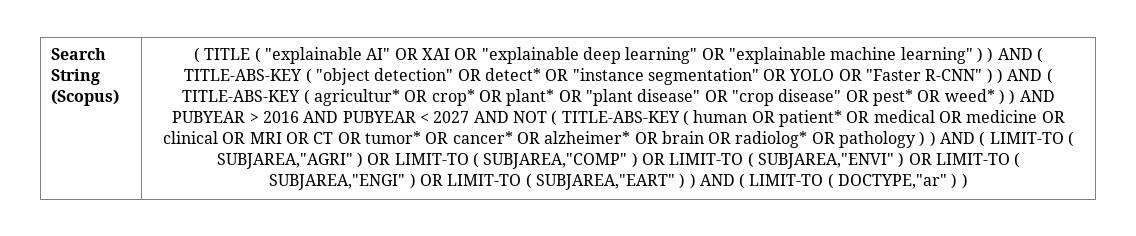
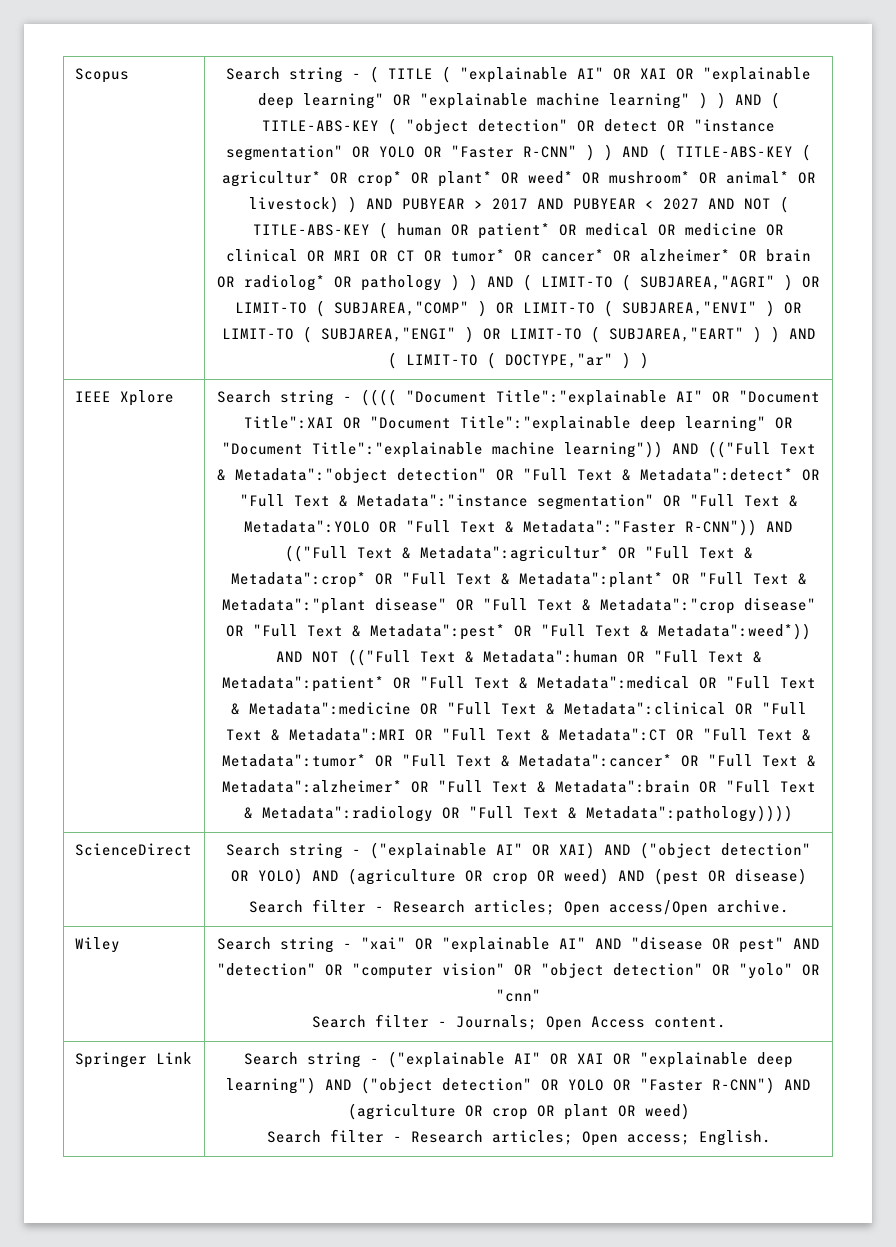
[50,48,106,60] [50,69,100,85] [50,89,119,106] Search String (Scopus) | -> [74,68,129,83] [226,67,361,83] Scopus | Search string -
[484,68,541,81] detect* -> [604,119,658,132] detect
[586,89,1005,106] "plant disease" OR "crop disease" OR pest* OR weed* ) -> [527,171,816,184] [248,196,339,213] weed* OR mushroom* OR animal* OR livestock)
[263,111,300,123] 2016 -> [491,198,528,210] 2017
(968, 181) none -> [74,390,174,406] [217,389,820,406] [244,416,793,432] [221,441,816,458] [217,468,820,483] [239,494,798,510] [244,519,793,536] [284,545,753,562] [230,572,807,588] [221,598,816,614] [226,623,811,640] [275,649,762,666] [221,676,816,692] [230,702,807,715] [226,728,811,741] [221,754,816,767] [221,780,816,793] [244,805,793,822] [74,843,192,856] [226,842,811,859] [230,868,807,885] [248,899,789,916] [74,937,120,953] [217,937,820,953] [217,963,820,979] [496,989,541,1002] [311,1014,726,1031] [74,1052,192,1068] [244,1051,793,1068] [226,1077,811,1094] [347,1103,690,1120] [266,1129,771,1146] // IEEE Xplore | Search string - (((( "Document Title":"explainable AI" OR "Document Title":XAI OR "Document Title":"explainable deep learning" OR "Document Title":"explainable machine learning")) AND (("Full Text & Metadata":"object detection" OR "Full Text & Metadata":detect* OR "Full Text & Metadata":"instance segmentation" OR "Full Text & Metadata":YOLO OR "Full Text & Metadata":"Faster R-CNN")) AND (("Full Text & Metadata":agricultur* OR "Full Text & Metadata":crop* OR "Full Text & Metadata":plant* OR "Full Text & Metadata":"plant disease" OR "Full Text & Metadata":"crop disease" OR "Full Text & Metadata":pest* OR "Full Text & Metadata":weed*)) AND NOT (("Full Text & Metadata":human OR "Full Text & Metadata":patient* OR "Full Text & Metadata":medical OR "Full Text & Metadata":medicine OR "Full Text & Metadata":clinical OR "Full Text & Metadata":MRI OR "Full Text & Metadata":CT OR "Full Text & Metadata":tumor* OR "Full Text & Metadata":cancer* OR "Full Text & Metadata":alzheimer* OR "Full Text & Metadata":brain OR "Full Text & Metadata":radiology OR "Full Text & Metadata":pathology)))) // ScienceDirect | Search string - ("explainable AI" OR XAI) AND ("object detection" OR YOLO) AND (agriculture OR crop OR weed) AND (pest OR disease) // Search filter - Research articles; Open access/Open archive. // Wiley | Search string - "xai" OR "explainable AI" AND "disease OR pest" AND "detection" OR "computer vision" OR "object detection" OR "yolo" OR "cnn" // Search filter - Journals; Open Access content. // Springer Link | Search string - ("explainable AI" OR XAI OR "explainable deep learning") AND ("object detection" OR YOLO OR "Faster R-CNN") AND (agriculture OR crop OR plant OR weed) // Search filter - Research articles; Open access; English.

